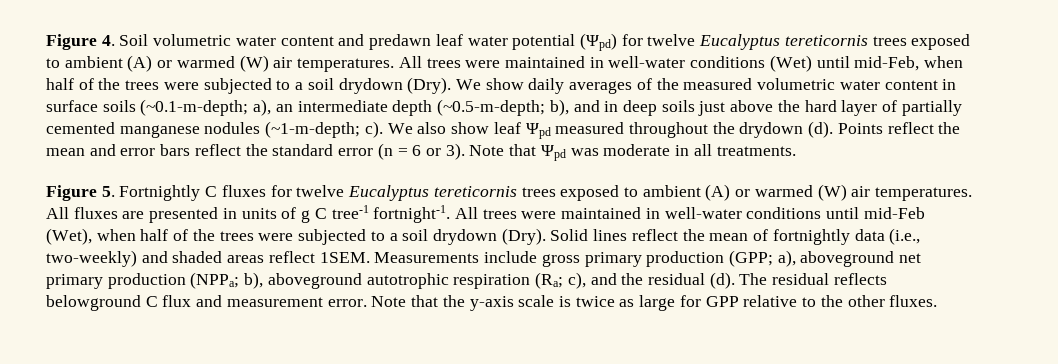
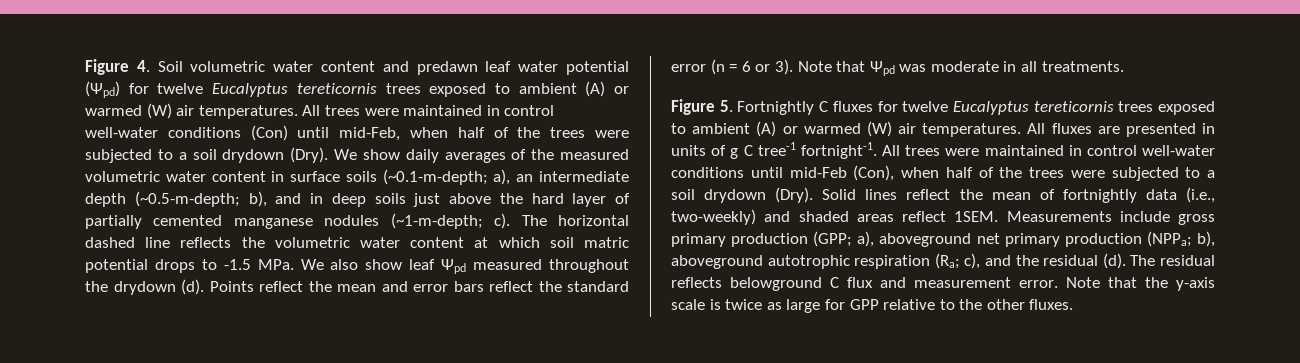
[608,55,812,72] well-water conditions (Wet) -> [504,105,555,116] [85,125,288,141] control well-water conditions (Con)
(383, 129) none -> [521,215,629,226] [85,237,629,248] [85,259,294,273] The horizontal dashed line reflects the volumetric water content at which soil matric potential drops to -1.5 MPa.
(660, 213) none -> [1086,145,1137,156] control
[46,228,92,245] (Wet), -> [853,165,895,181] (Con),

